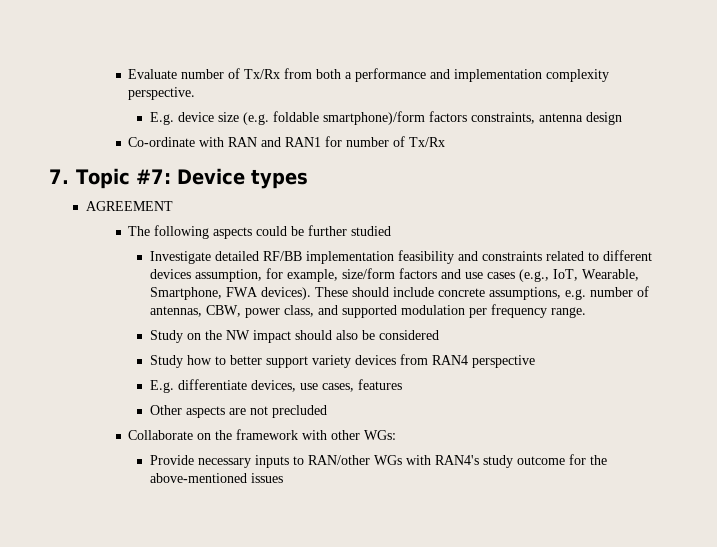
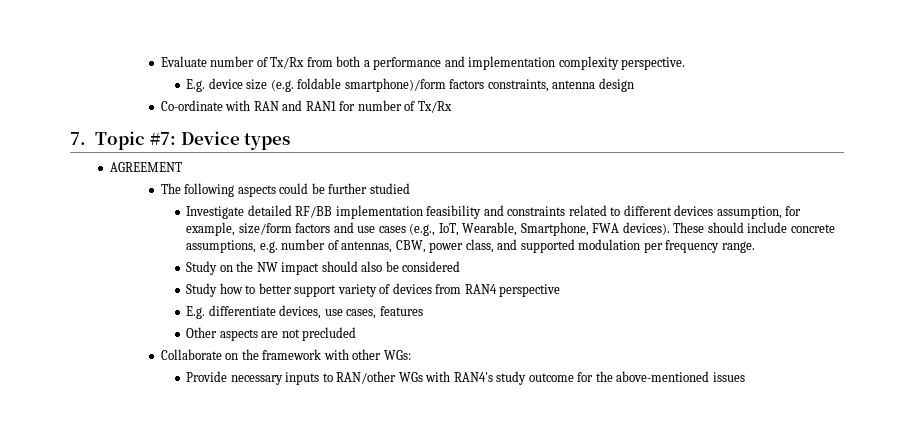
(351, 361) none -> [379,284,391,294] of

